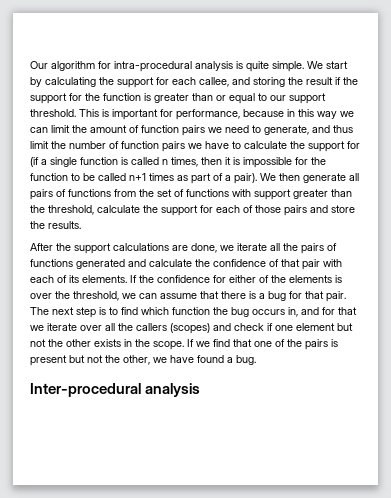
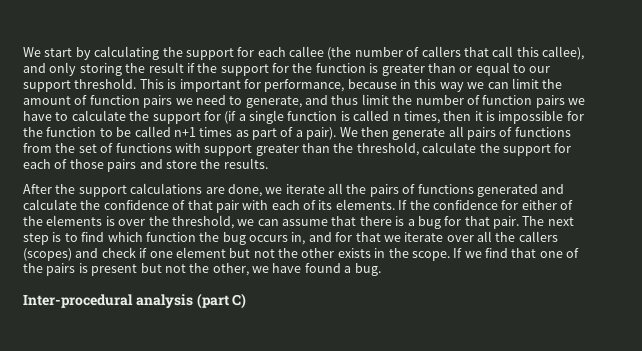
[30,61,304,72] Our algorithm for intra-procedural analysis is quite simple. -> (23, 52) none
[199,77,250,87] callee, and -> [289,46,584,60] [23,62,77,76] callee (the number of callers that call this callee), and only
(201, 390) none -> [196,293,247,309] (part C)

